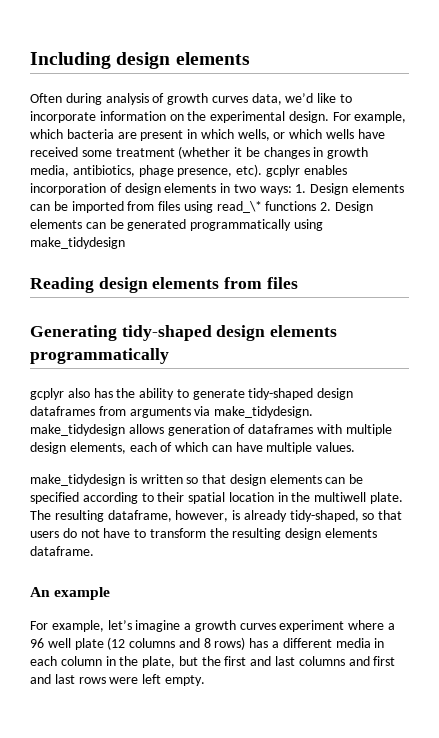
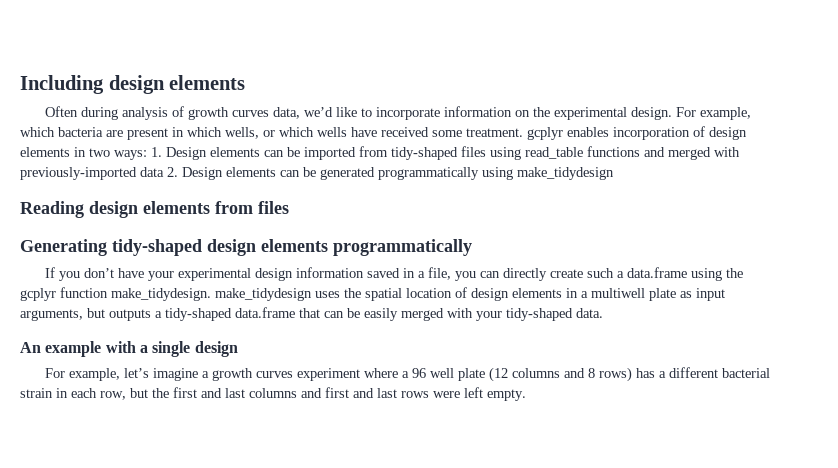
[115,146,369,159] [30,164,263,177] treatment (whether it be changes in growth media, antibiotics, phage presence, etc). -> [466,128,523,137] treatment.
(155, 206) none -> [391,147,458,160] tidy-shaped
[216,201,317,213] read_\* functions -> [525,146,740,160] [20,167,164,180] read_table functions and merged with previously-imported data
[30,388,354,400] [30,406,314,418] [30,424,392,436] [30,442,356,454] [30,474,364,486] [30,492,404,504] [30,510,403,522] [30,528,378,540] [30,546,94,556] [30,587,111,600] gcplyr also has the ability to generate tidy-shaped design dataframes from arguments via make_tidydesign. make_tidydesign allows generation of dataframes with multiple design elements, each of which can have multiple values. // make_tidydesign is written so that design elements can be specified according to their spatial location in the multiwell plate. The resulting dataframe, however, is already tidy-shaped, so that users do not have to transform the resulting design elements dataframe. // An example -> [44,267,743,281] [20,287,725,301] [20,307,603,321] [20,341,238,357] If you don’t have your experimental design information saved in a file, you can directly create such a data.frame using the gcplyr function make_tidydesign. make_tidydesign uses the spatial location of design elements in a multiwell plate as input arguments, but outputs a tidy-shaped data.frame that can be easily merged with your tidy-shaped data. // An example with a single design
[335,638,385,648] [30,656,176,668] media in each column in the plate, -> [721,368,770,378] [20,388,126,400] bacterial strain in each row,

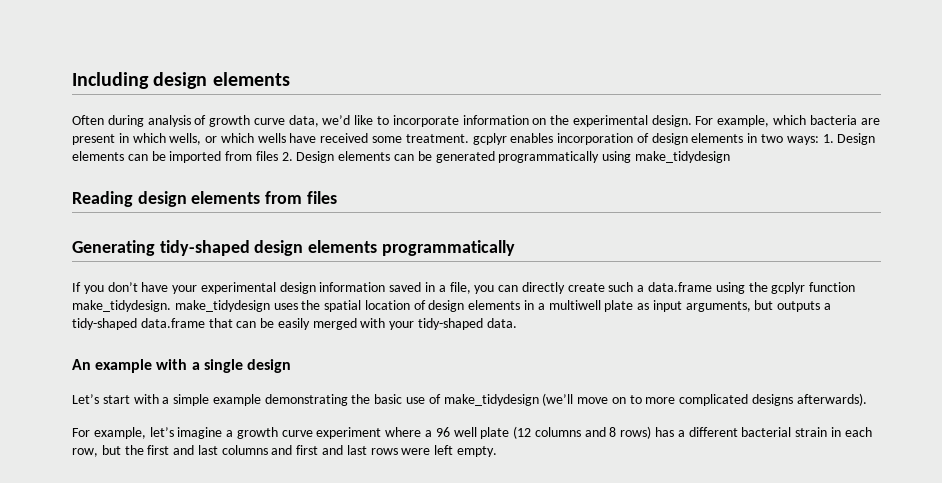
[231,110,269,117] curves -> [253,118,285,125] curve
[391,146,740,160] [20,167,164,180] tidy-shaped files using read_table functions and merged with previously-imported data -> [255,151,278,161] files
(238, 349) none -> [72,393,867,406] // Let’s start with a simple example demonstrating the basic use of make_tidydesign (we’ll move on to more complicated designs afterwards).
[255,371,293,378] curves -> [281,430,313,437] curve

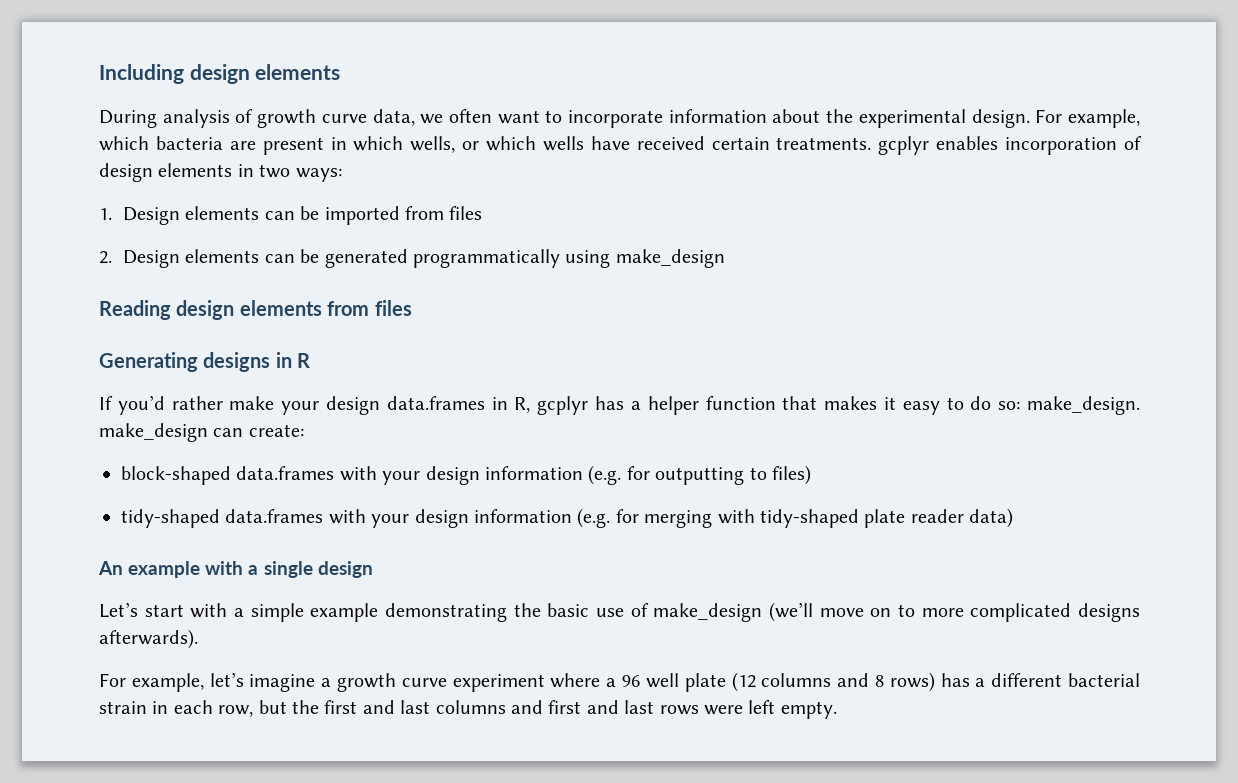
[72,115,144,127] Often during -> [99,110,157,128] During
[322,115,374,125] we’d like -> [420,109,540,124] we often want
[532,118,547,125] on -> [772,109,821,123] about
[372,134,469,143] some treatment. -> [711,137,872,150] certain treatments.
(819, 140) none -> (342, 175) //
(278, 156) none -> (483, 213) //
[634,151,730,163] make_tidydesign -> [615,249,725,268] make_design
[159,240,515,256] [72,282,856,294] [72,300,832,312] [72,318,517,330] tidy-shaped design elements programmatically // If you don’t have your experimental design information saved in a file, you can directly create such a data.frame using the gcplyr function make_tidydesign. make_tidydesign uses the spatial location of design elements in a multiwell plate as input arguments, but outputs a tidy-shaped data.frame that can be easily merged with your tidy-shaped data. -> [203,352,311,372] [99,395,1141,415] [99,423,304,442] [121,465,811,485] [121,508,1014,528] designs in R // If you’d rather make your design data.frames in R, gcplyr has a helper function that makes it easy to do so: make_design. make_design can create: // block-shaped data.frames with your design information (e.g. for outputting to files) // tidy-shaped data.frames with your design information (e.g. for merging with tidy-shaped plate reader data)
[443,394,539,406] make_tidydesign -> [653,603,763,622] make_design

